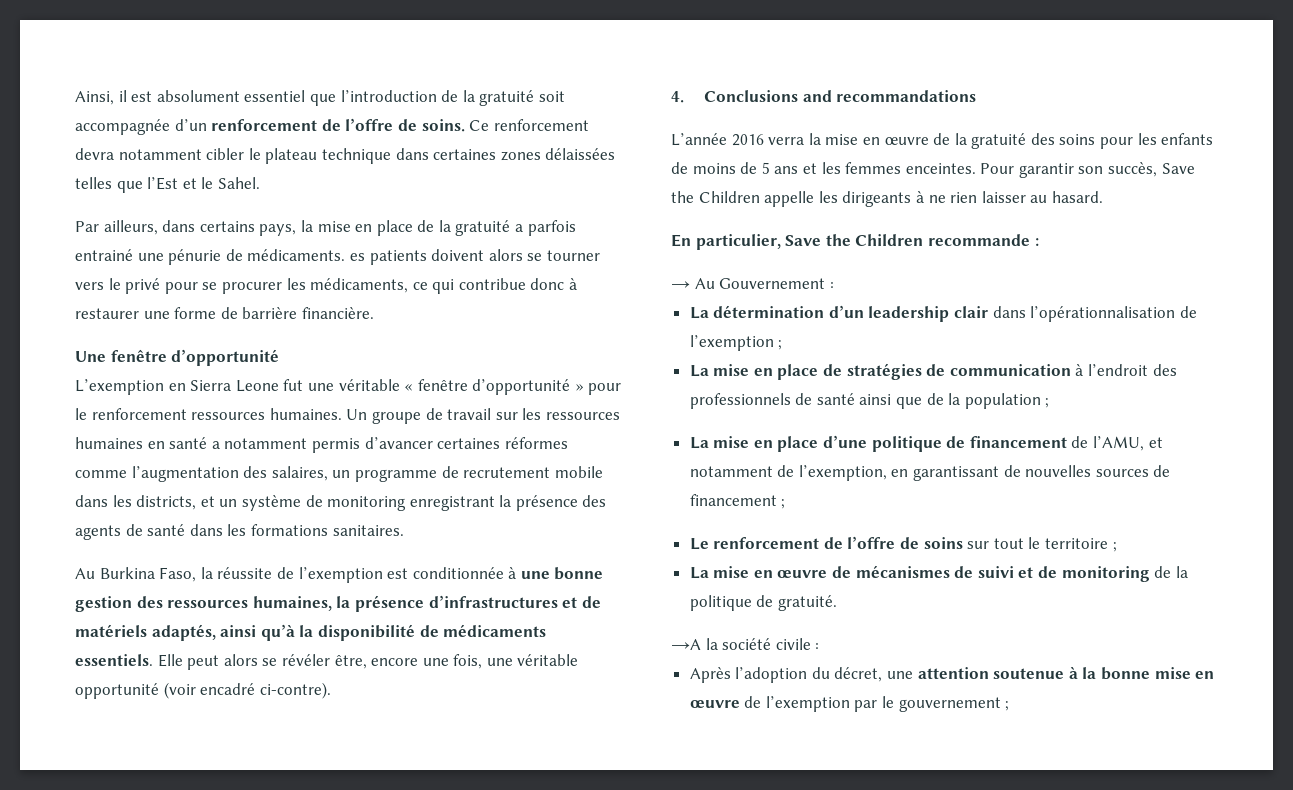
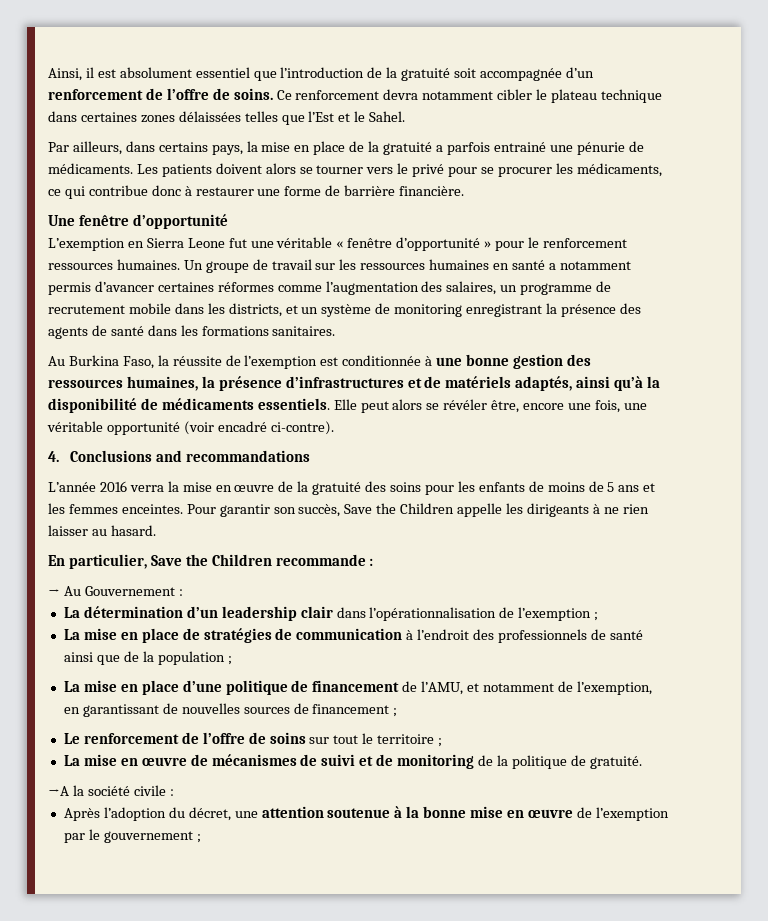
[349,253,365,261] es -> [136,164,158,174] Les

